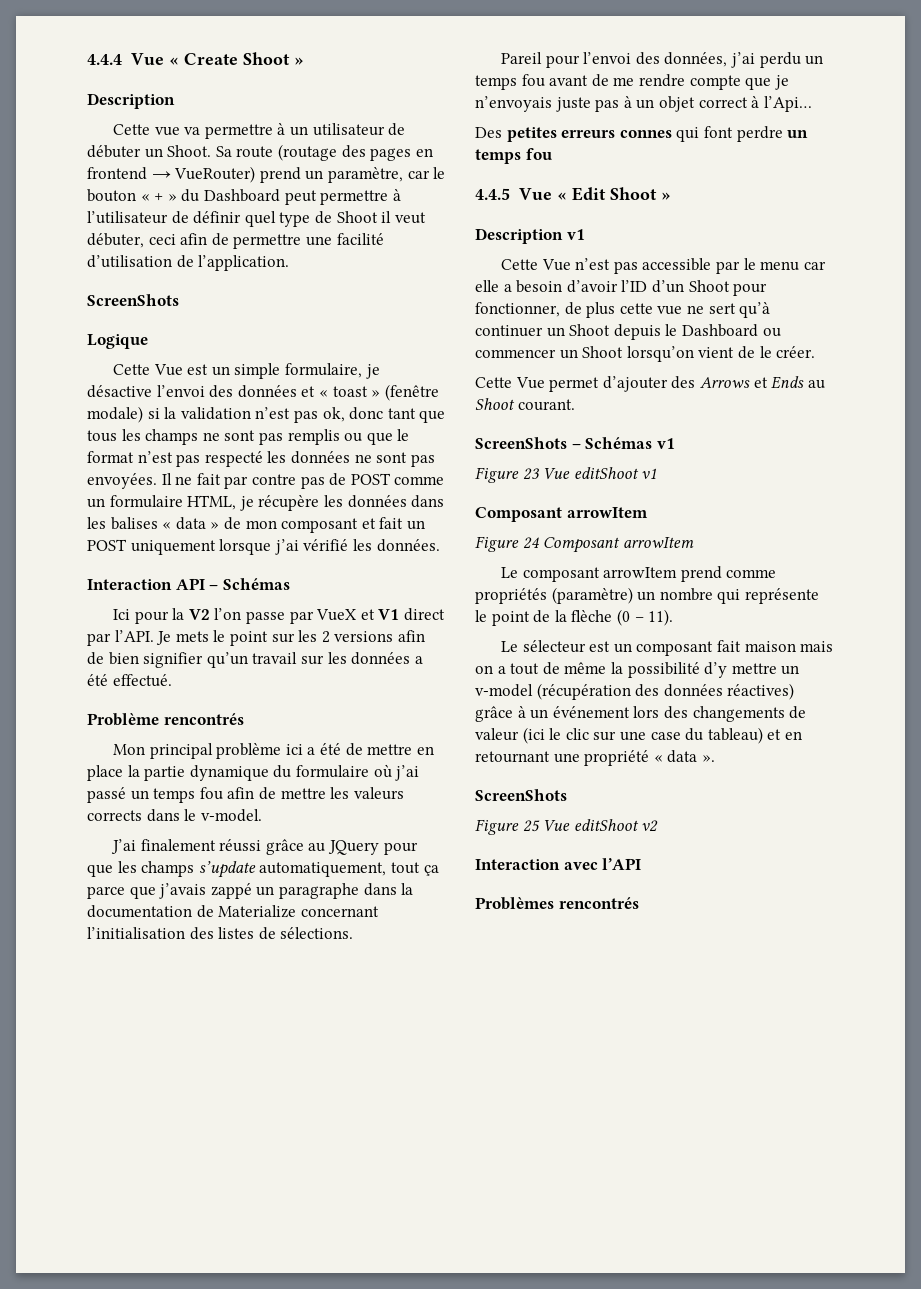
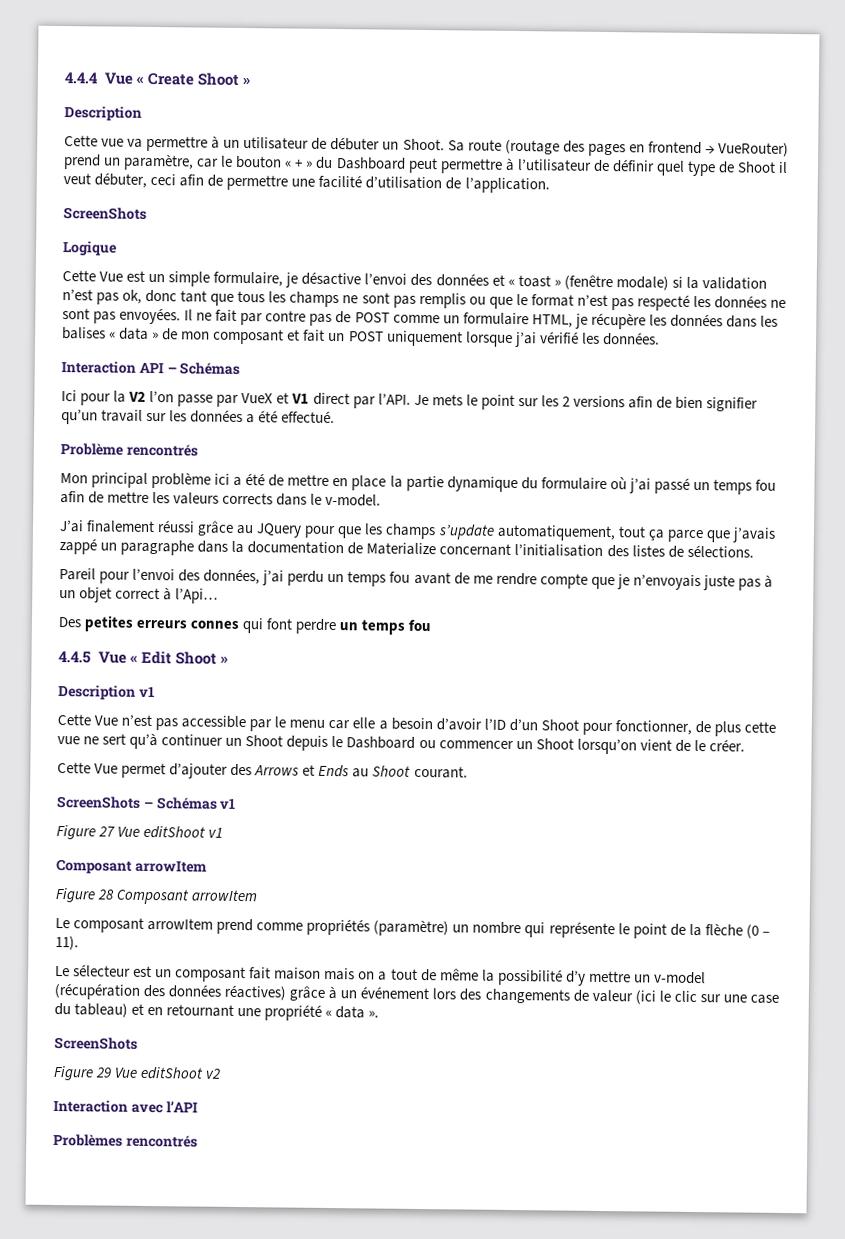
[522,468,540,480] 23 -> [98,826,116,837] 27
[522,537,540,549] 24 -> [97,889,116,900] 28
[522,820,540,832] 25 -> [95,1067,113,1078] 29

